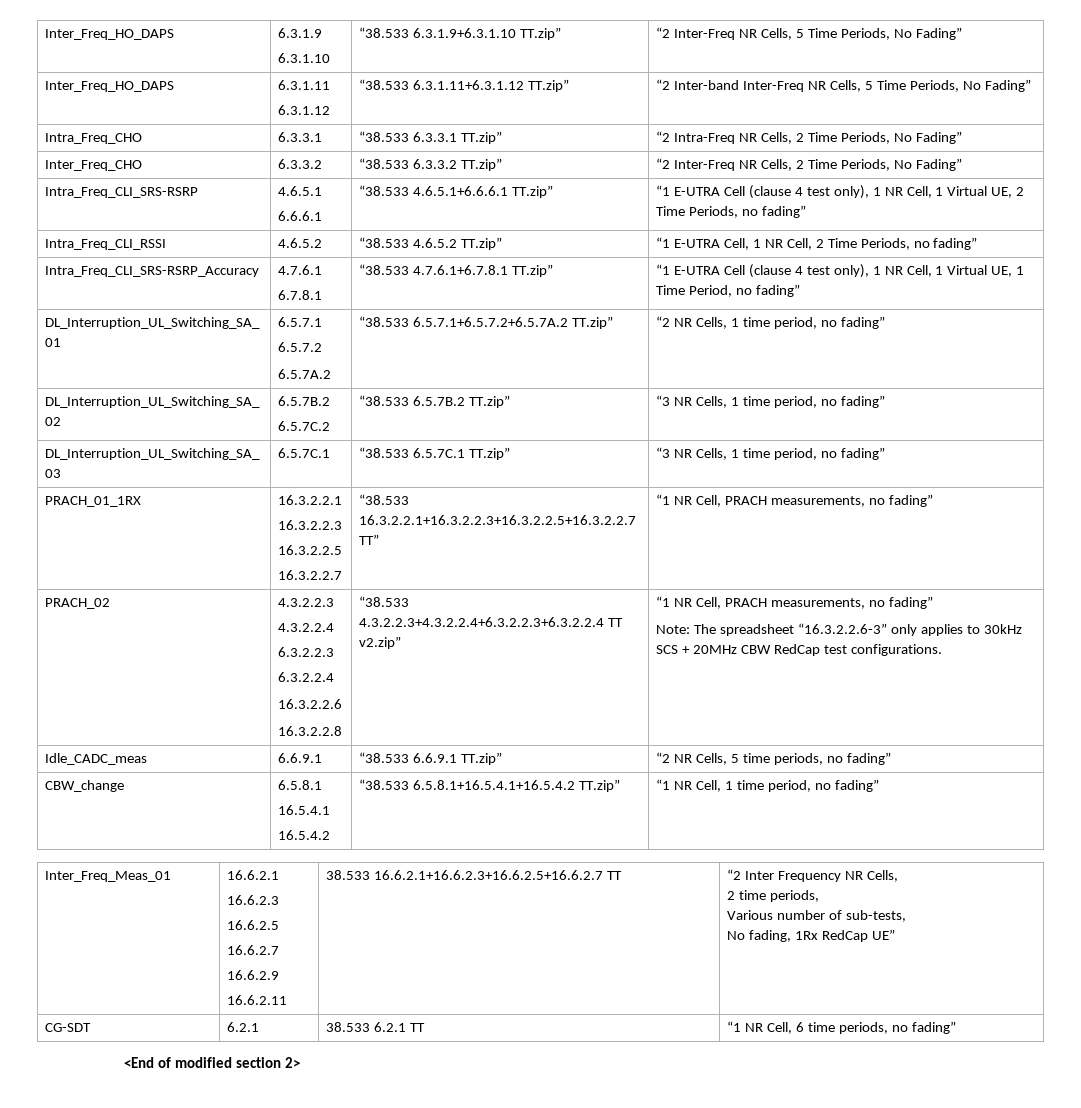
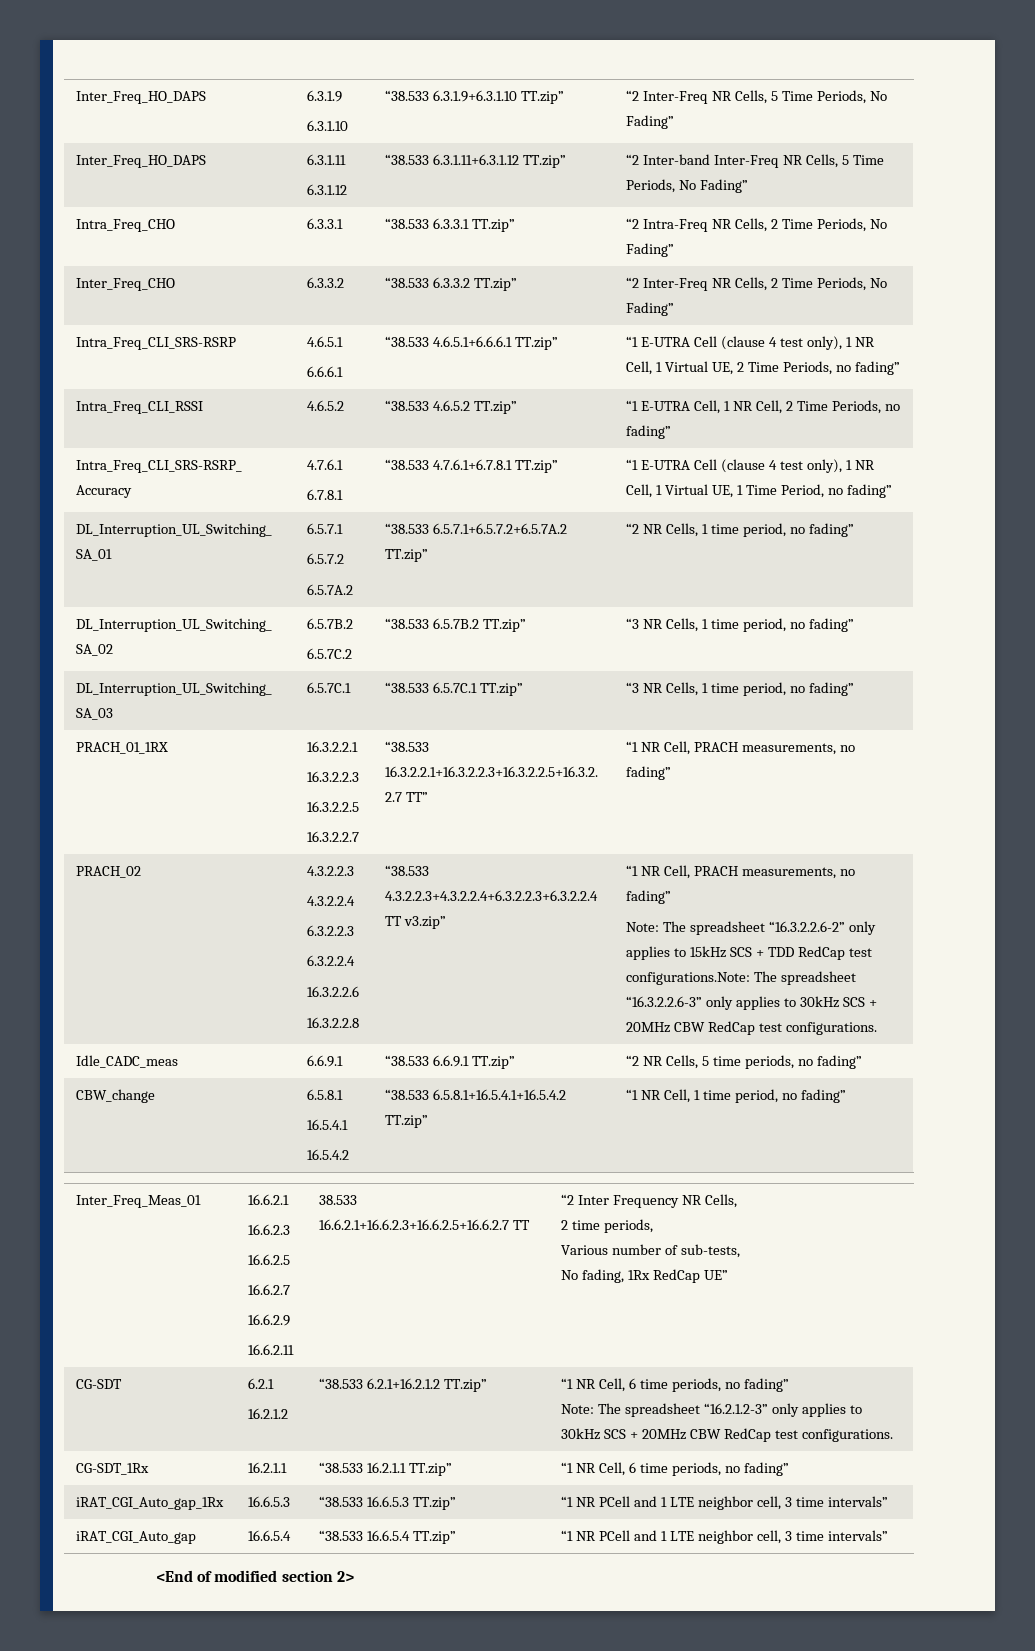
[359,636,402,649] v2.zip” -> [404,916,447,929] v3.zip”
(795, 630) none -> [769,921,877,935] [626,946,872,960] [626,971,857,985] “16.3.2.2.6-2” only applies to 15kHz SCS + TDD RedCap test configurations.Note: The spreadsheet
[326,1022,426,1032] [727,1021,956,1034] | 38.533 6.2.1 TT | “1 NR Cell, 6 time periods, no fading” -> [248,1408,289,1419] [319,1378,488,1392] [561,1378,789,1392] [561,1403,862,1417] [561,1428,893,1442] [76,1463,150,1475] [248,1462,288,1473] [319,1462,453,1476] [561,1462,789,1476] [76,1497,225,1510] [248,1496,291,1507] [319,1496,457,1510] [561,1496,888,1510] [76,1531,197,1544] [248,1530,292,1541] [319,1530,457,1544] [561,1530,888,1544] // 16.2.1.2 | “38.533 6.2.1+16.2.1.2 TT.zip” | “1 NR Cell, 6 time periods, no fading” // Note: The spreadsheet “16.2.1.2-3” only applies to 30kHz SCS + 20MHz CBW RedCap test configurations. // CG-SDT_1Rx | 16.2.1.1 | “38.533 16.2.1.1 TT.zip” | “1 NR Cell, 6 time periods, no fading” // iRAT_CGI_Auto_gap_1Rx | 16.6.5.3 | “38.533 16.6.5.3 TT.zip” | “1 NR PCell and 1 LTE neighbor cell, 3 time intervals” // iRAT_CGI_Auto_gap | 16.6.5.4 | “38.533 16.6.5.4 TT.zip” | “1 NR PCell and 1 LTE neighbor cell, 3 time intervals”

